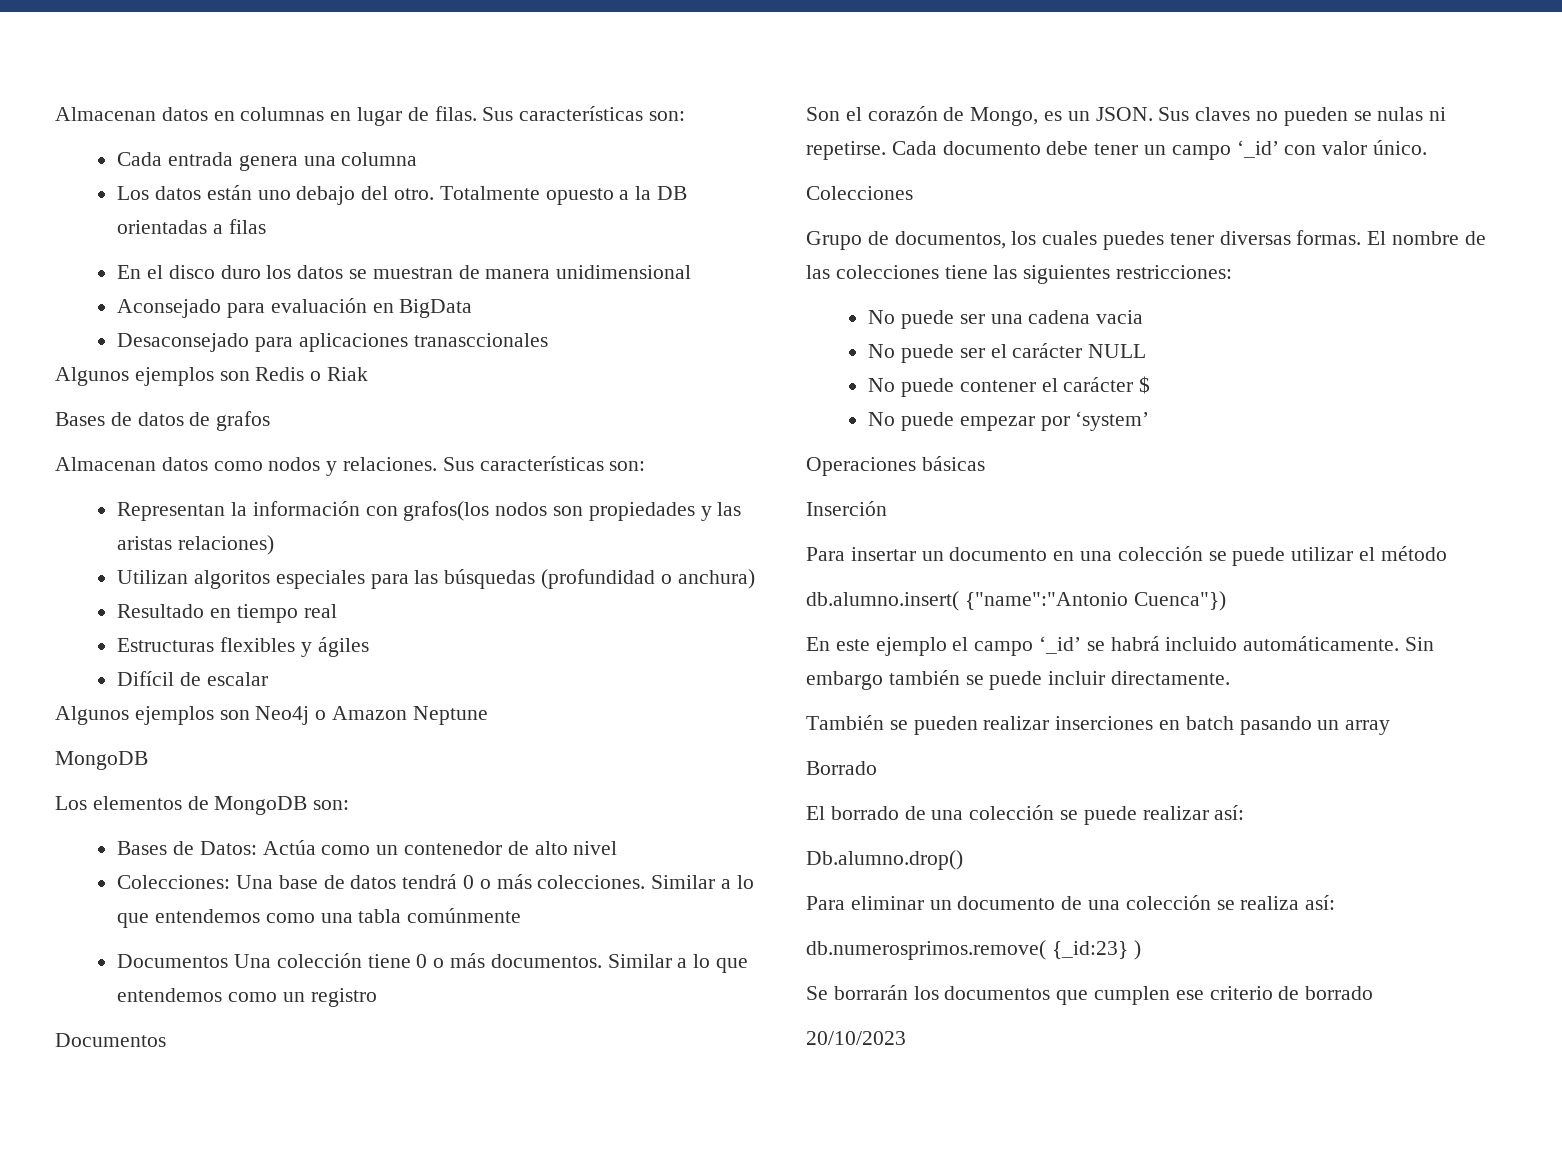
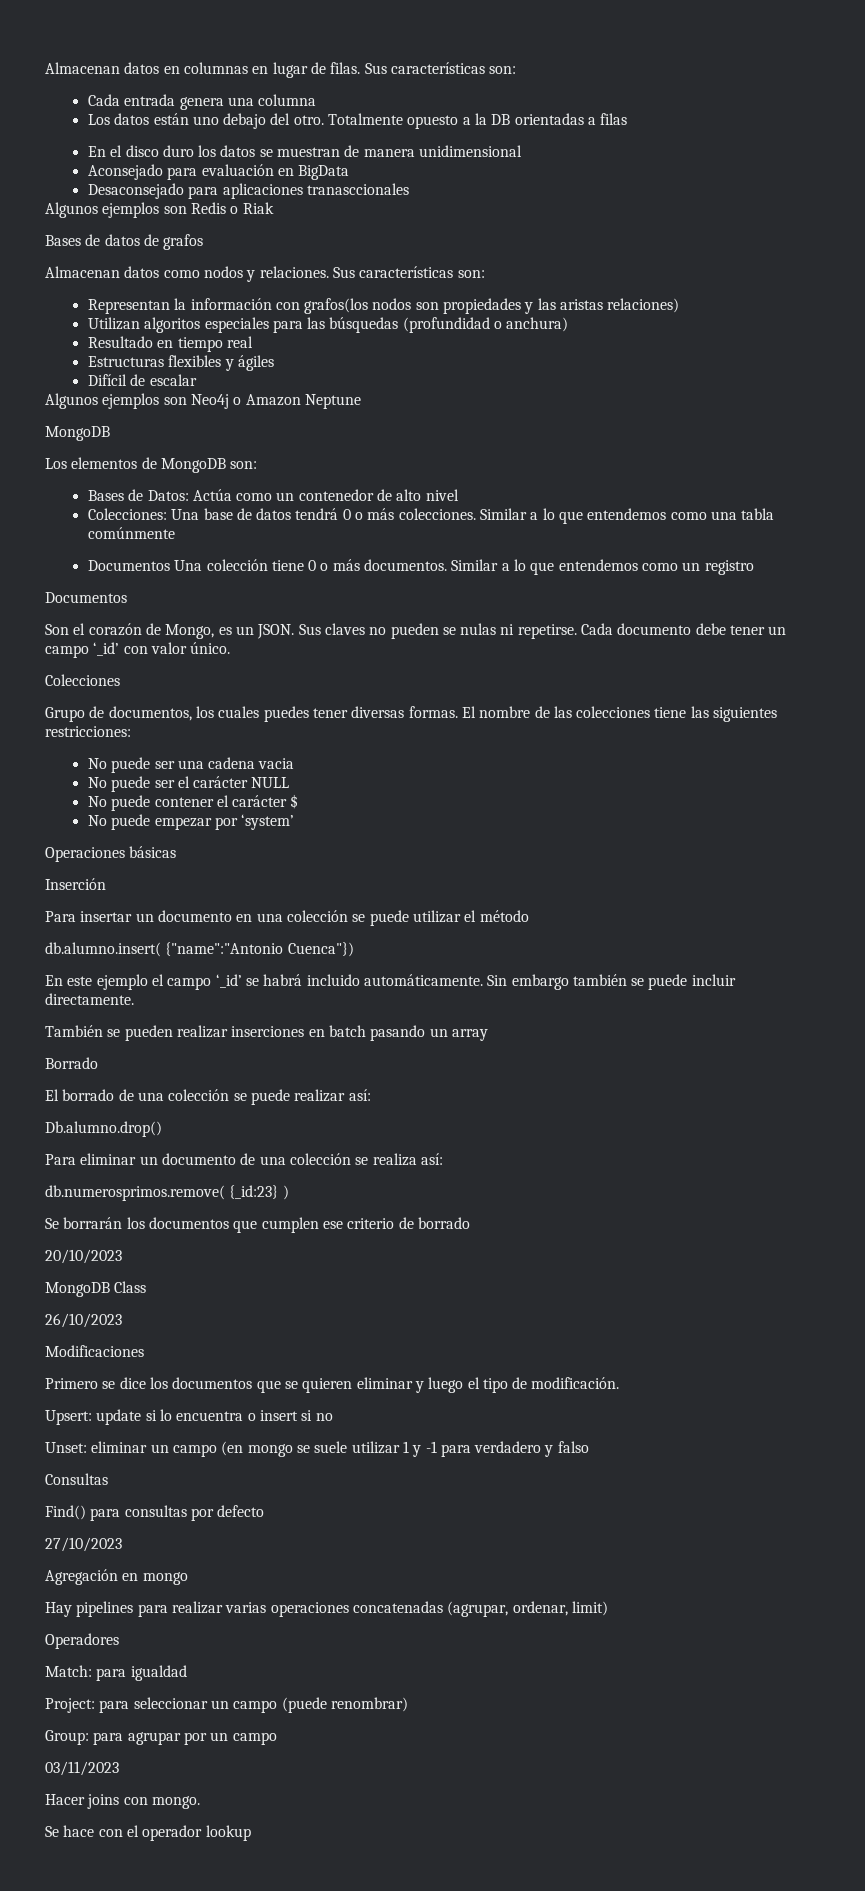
(906, 1038) none -> [45,1281,147,1297] [45,1313,122,1328] [45,1345,144,1357] [45,1377,620,1393] [45,1409,333,1425] [45,1441,589,1457] [45,1473,108,1485] [45,1505,265,1521] [45,1537,122,1552] [45,1569,188,1585] [45,1601,608,1617] [45,1633,119,1649] [45,1665,187,1681] [45,1697,408,1713] [45,1730,277,1745] [45,1761,119,1776] [45,1794,200,1809] [45,1825,251,1841] // MongoDB Class // 26/10/2023 // Modificaciones // Primero se dice los documentos que se quieren eliminar y luego el tipo de modificación. // Upsert: update si lo encuentra o insert si no // Unset: eliminar un campo (en mongo se suele utilizar 1 y -1 para verdadero y falso // Consultas // Find() para consultas por defecto // 27/10/2023 // Agregación en mongo // Hay pipelines para realizar varias operaciones concatenadas (agrupar, ordenar, limit) // Operadores // Match: para igualdad // Project: para seleccionar un campo (puede renombrar) // Group: para agrupar por un campo // 03/11/2023 // Hacer joins con mongo. // Se hace con el operador lookup

